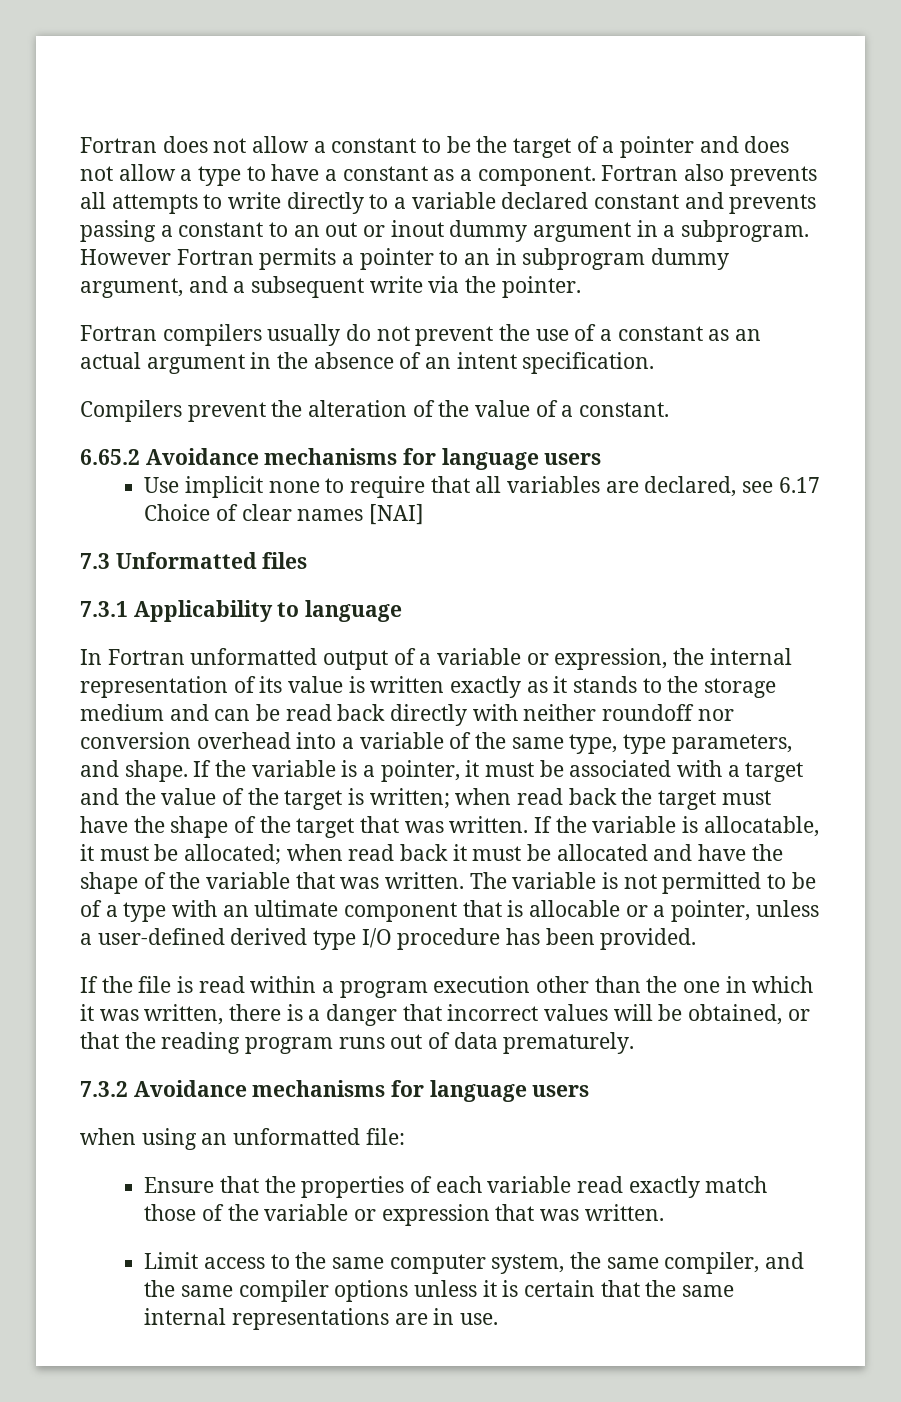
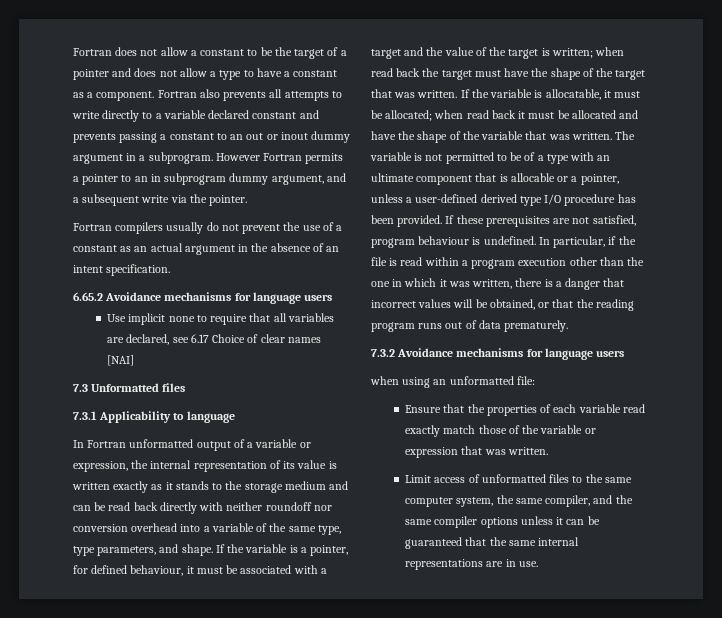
[80,400,670,422] // Compilers prevent the alteration of the value of a constant. -> (171, 270) none
(460, 771) none -> [73,565,184,576] for defined behaviour,
[80,976,98,993] // If -> [445,215,636,227] [371,236,617,248] If these prerequisites are not satisfied, program behaviour is undefined. In particular, if
(265, 1263) none -> [468,474,570,483] of unformatted files
[502,1280,595,1297] is certain -> [566,516,600,525] [405,537,463,549] can be guaranteed

